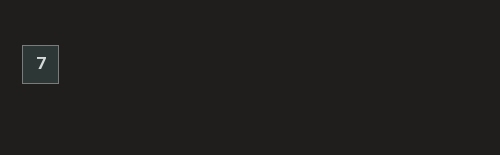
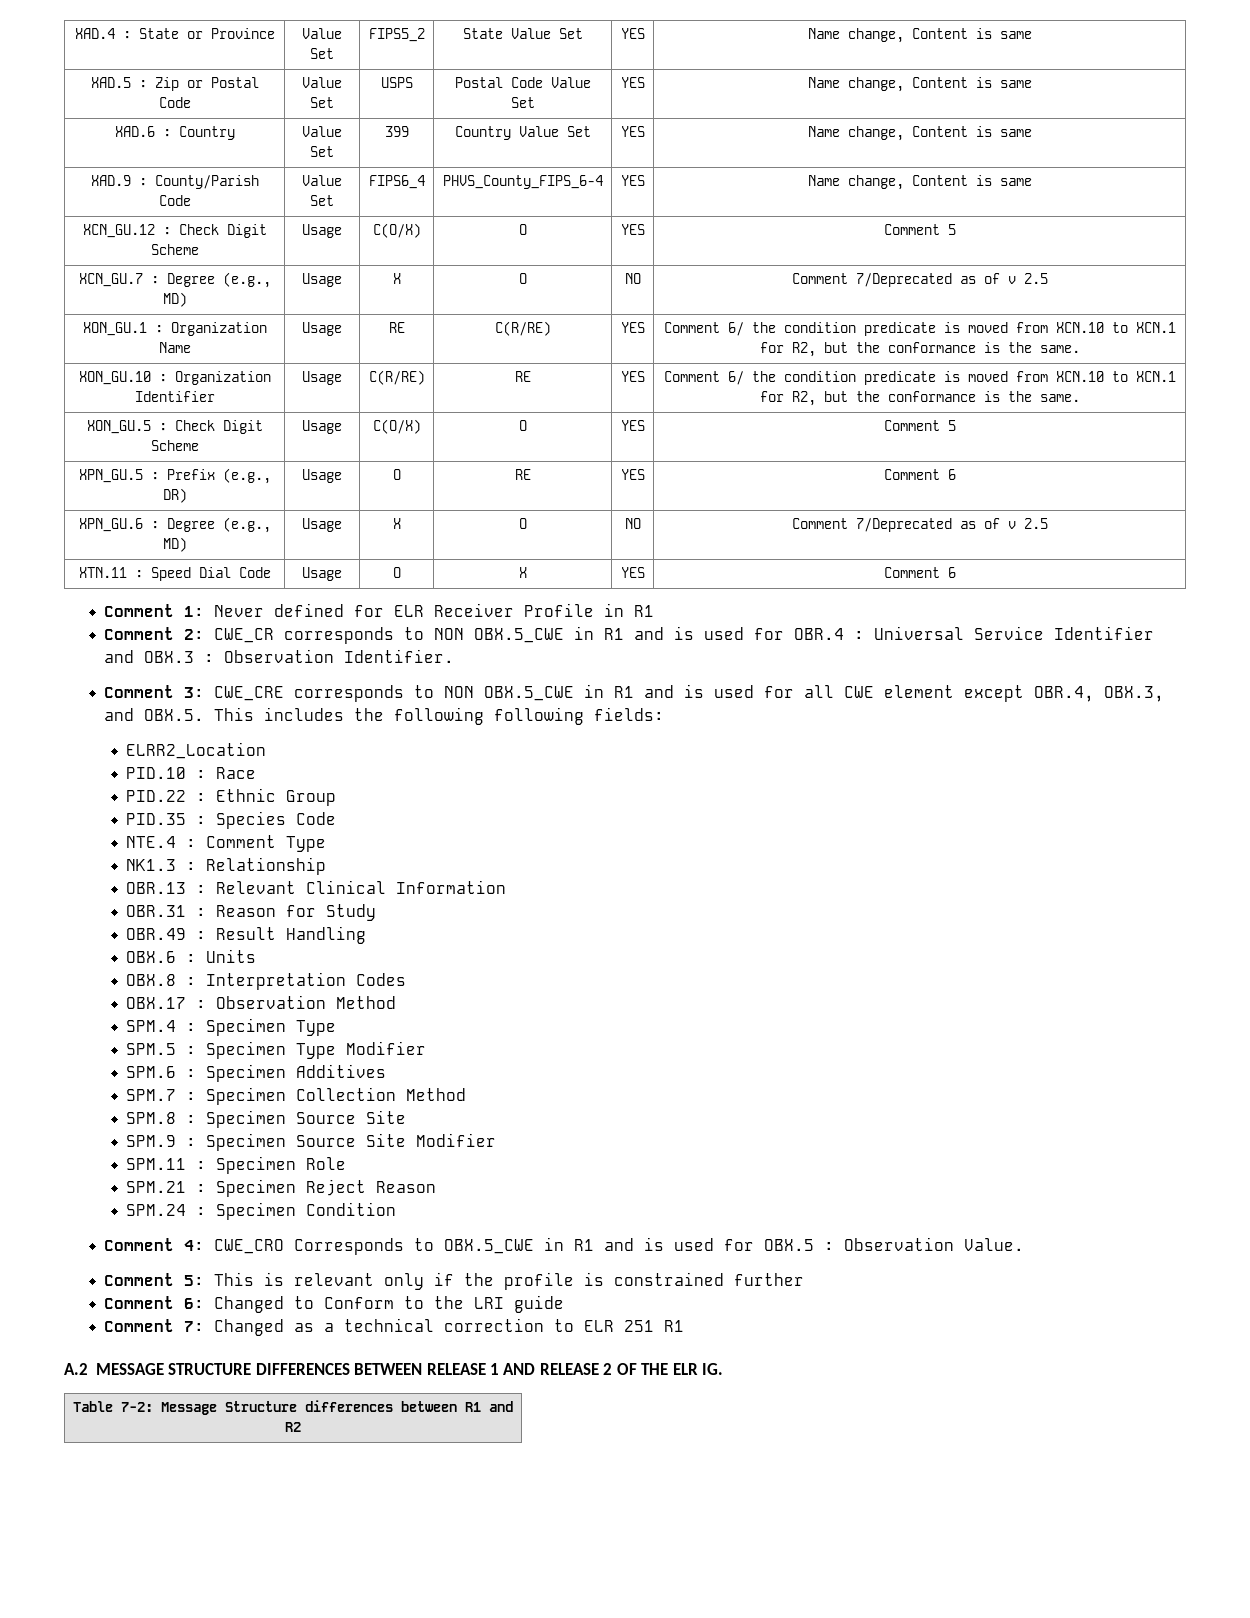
[35,57,46,69] 7 -> [74,28,275,39] [302,28,342,39] [310,48,334,59] [368,28,425,42] [462,28,583,39] [620,28,645,39] [807,28,1032,43] [90,77,259,91] [158,97,191,108] [302,77,342,88] [310,97,334,108] [380,77,413,88] [454,77,591,88] [510,97,535,108] [620,77,645,88] [807,77,1032,92] [114,126,235,140] [302,126,342,137] [310,146,334,157] [384,126,409,137] [454,126,591,140] [620,126,645,137] [807,126,1032,141] [90,175,259,189] [158,195,191,206] [302,175,342,186] [310,195,334,206] [368,175,425,189] [442,175,603,189] [620,175,645,186] [807,175,1032,190] [82,224,267,238] [150,244,199,255] [302,224,342,238] [372,223,421,238] [518,224,527,235] [620,224,645,235] [883,224,956,235] [78,272,271,288] [162,292,187,307] [302,273,342,287] [392,273,401,284] [518,273,527,284] [624,273,641,284] [791,273,1048,287] [82,322,267,336] [158,342,191,353] [302,322,342,336] [388,322,405,333] [494,321,551,336] [620,322,645,333] [663,322,1176,336] [759,342,1080,357] [78,371,271,385] [134,391,215,402] [302,371,342,385] [368,370,425,385] [514,371,531,382] [620,371,645,382] [663,371,1176,385] [759,391,1080,406] [86,420,263,434] [150,440,199,451] [302,420,342,434] [372,419,421,434] [518,420,527,431] [620,420,645,431] [883,420,956,431] [78,468,271,484] [162,488,187,503] [302,469,342,483] [392,469,401,480] [514,469,531,480] [620,469,645,480] [883,469,956,480] [78,517,271,533] [162,537,187,552] [302,518,342,532] [392,518,401,529] [518,518,527,529] [624,518,641,529] [791,518,1048,532] [78,567,271,581] [302,567,342,581] [392,567,401,578] [518,567,527,578] [620,567,645,578] [883,567,956,578] [103,603,654,617] [103,626,1154,644] [103,649,454,663] [103,684,1164,702] [103,707,664,725] [126,742,267,759] [126,767,257,779] [126,788,337,806] [126,811,337,829] [126,835,327,852] [126,857,327,875] [126,880,507,894] [126,904,377,921] [126,926,367,944] [126,949,257,963] [126,972,407,990] [126,995,397,1009] [126,1018,337,1036] [126,1041,427,1059] [126,1064,387,1082] [126,1087,467,1105] [126,1110,407,1128] [126,1133,497,1151] [126,1156,347,1174] [126,1179,437,1197] [126,1202,397,1220] [103,1237,1024,1255] [103,1272,804,1290] [103,1295,564,1313] [103,1318,684,1336] [64,1363,724,1375] [73,1400,513,1415] [285,1422,301,1432] XAD.4 : State or Province | Value Set | FIPS5_2 | State Value Set | YES | Name change, Content is same // XAD.5 : Zip or Postal Code | Value Set | USPS | Postal Code Value Set | YES | Name change, Content is same // XAD.6 : Country | Value Set | 399 | Country Value Set | YES | Name change, Content is same // XAD.9 : County/Parish Code | Value Set | FIPS6_4 | PHVS_County_FIPS_6-4 | YES | Name change, Content is same // XCN_GU.12 : Check Digit Scheme | Usage | C(O/X) | O | YES | Comment 5 // XCN_GU.7 : Degree (e.g., MD) | Usage | X | O | NO | Comment 7/Deprecated as of v 2.5 // XON_GU.1 : Organization Name | Usage | RE | C(R/RE) | YES | Comment 6/ the condition predicate is moved from XCN.10 to XCN.1 for R2, but the conformance is the same. // XON_GU.10 : Organization Identifier | Usage | C(R/RE) | RE | YES | Comment 6/ the condition predicate is moved from XCN.10 to XCN.1 for R2, but the conformance is the same. // XON_GU.5 : Check Digit Scheme | Usage | C(O/X) | O | YES | Comment 5 // XPN_GU.5 : Prefix (e.g., DR) | Usage | O | RE | YES | Comment 6 // XPN_GU.6 : Degree (e.g., MD) | Usage | X | O | NO | Comment 7/Deprecated as of v 2.5 // XTN.11 : Speed Dial Code | Usage | O | X | YES | Comment 6 // Comment 1: Never defined for ELR Receiver Profile in R1 // Comment 2: CWE_CR corresponds to NON OBX.5_CWE in R1 and is used for OBR.4 : Universal Service Identifier and OBX.3 : Observation Identifier. // Comment 3: CWE_CRE corresponds to NON OBX.5_CWE in R1 and is used for all CWE element except OBR.4, OBX.3, and OBX.5. This includes the following following fields: // ELRR2_Location // PID.10 : Race // PID.22 : Ethnic Group // PID.35 : Species Code // NTE.4 : Comment Type // NK1.3 : Relationship // OBR.13 : Relevant Clinical Information // OBR.31 : Reason for Study // OBR.49 : Result Handling // OBX.6 : Units // OBX.8 : Interpretation Codes // OBX.17 : Observation Method // SPM.4 : Specimen Type // SPM.5 : Specimen Type Modifier // SPM.6 : Specimen Additives // SPM.7 : Specimen Collection Method // SPM.8 : Specimen Source Site // SPM.9 : Specimen Source Site Modifier // SPM.11 : Specimen Role // SPM.21 : Specimen Reject Reason // SPM.24 : Specimen Condition // Comment 4: CWE_CRO Corresponds to OBX.5_CWE in R1 and is used for OBX.5 : Observation Value. // Comment 5: This is relevant only if the profile is constrained further // Comment 6: Changed to Conform to the LRI guide // Comment 7: Changed as a technical correction to ELR 251 R1 // A.2 MESSAGE STRUCTURE DIFFERENCES BETWEEN RELEASE 1 AND RELEASE 2 OF THE ELR IG. // Table 7-2: Message Structure differences between R1 and R2

